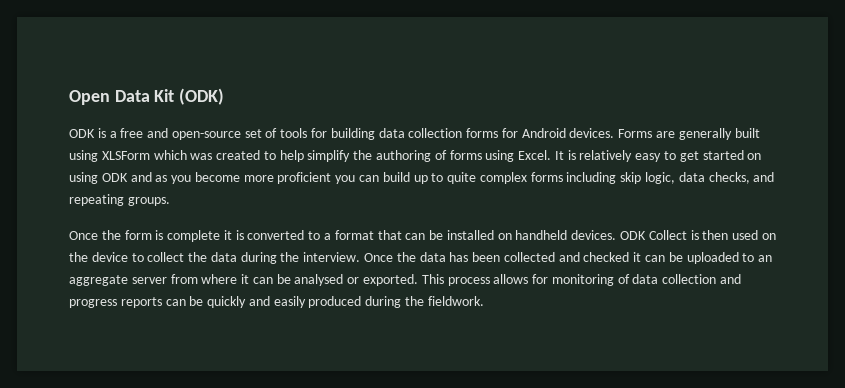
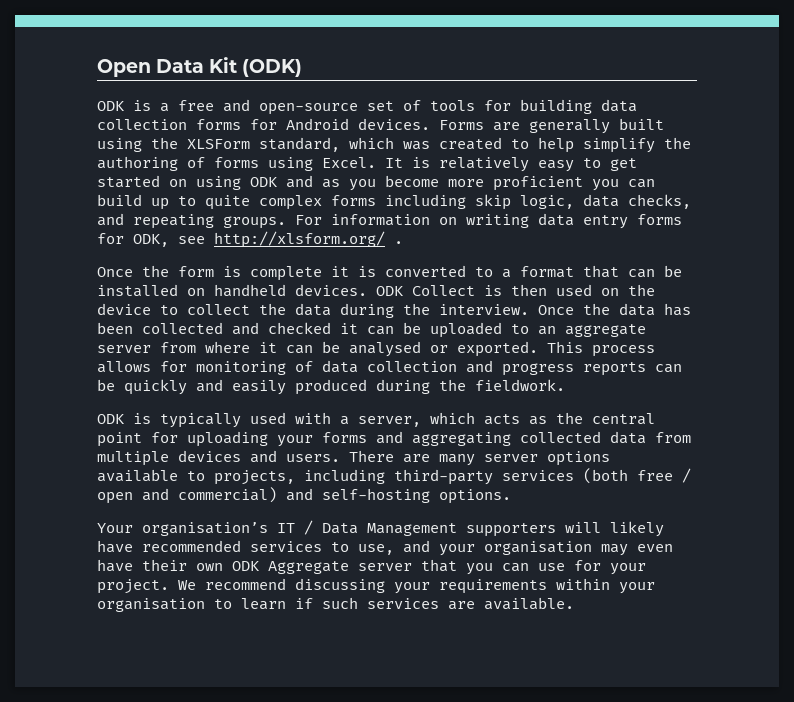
[101,151,150,160] XLSForm -> [151,137,340,152] the XLSForm standard,
(170, 201) none -> [295,213,682,229] [97,231,403,248] For information on writing data entry forms for ODK, see http://xlsform.org/ .
(484, 301) none -> [97,412,655,428] [97,431,691,447] [97,450,610,466] [97,468,691,485] [97,487,511,504] [97,520,664,537] [97,540,673,556] [97,559,646,575] [97,578,655,594] [97,597,574,612] // ODK is typically used with a server, which acts as the central point for uploading your forms and aggregating collected data from multiple devices and users. There are many server options available to projects, including third-party services (both free / open and commercial) and self-hosting options. // Your organisation’s IT / Data Management supporters will likely have recommended services to use, and your organisation may even have their own ODK Aggregate server that you can use for your project. We recommend discussing your requirements within your organisation to learn if such services are available.

